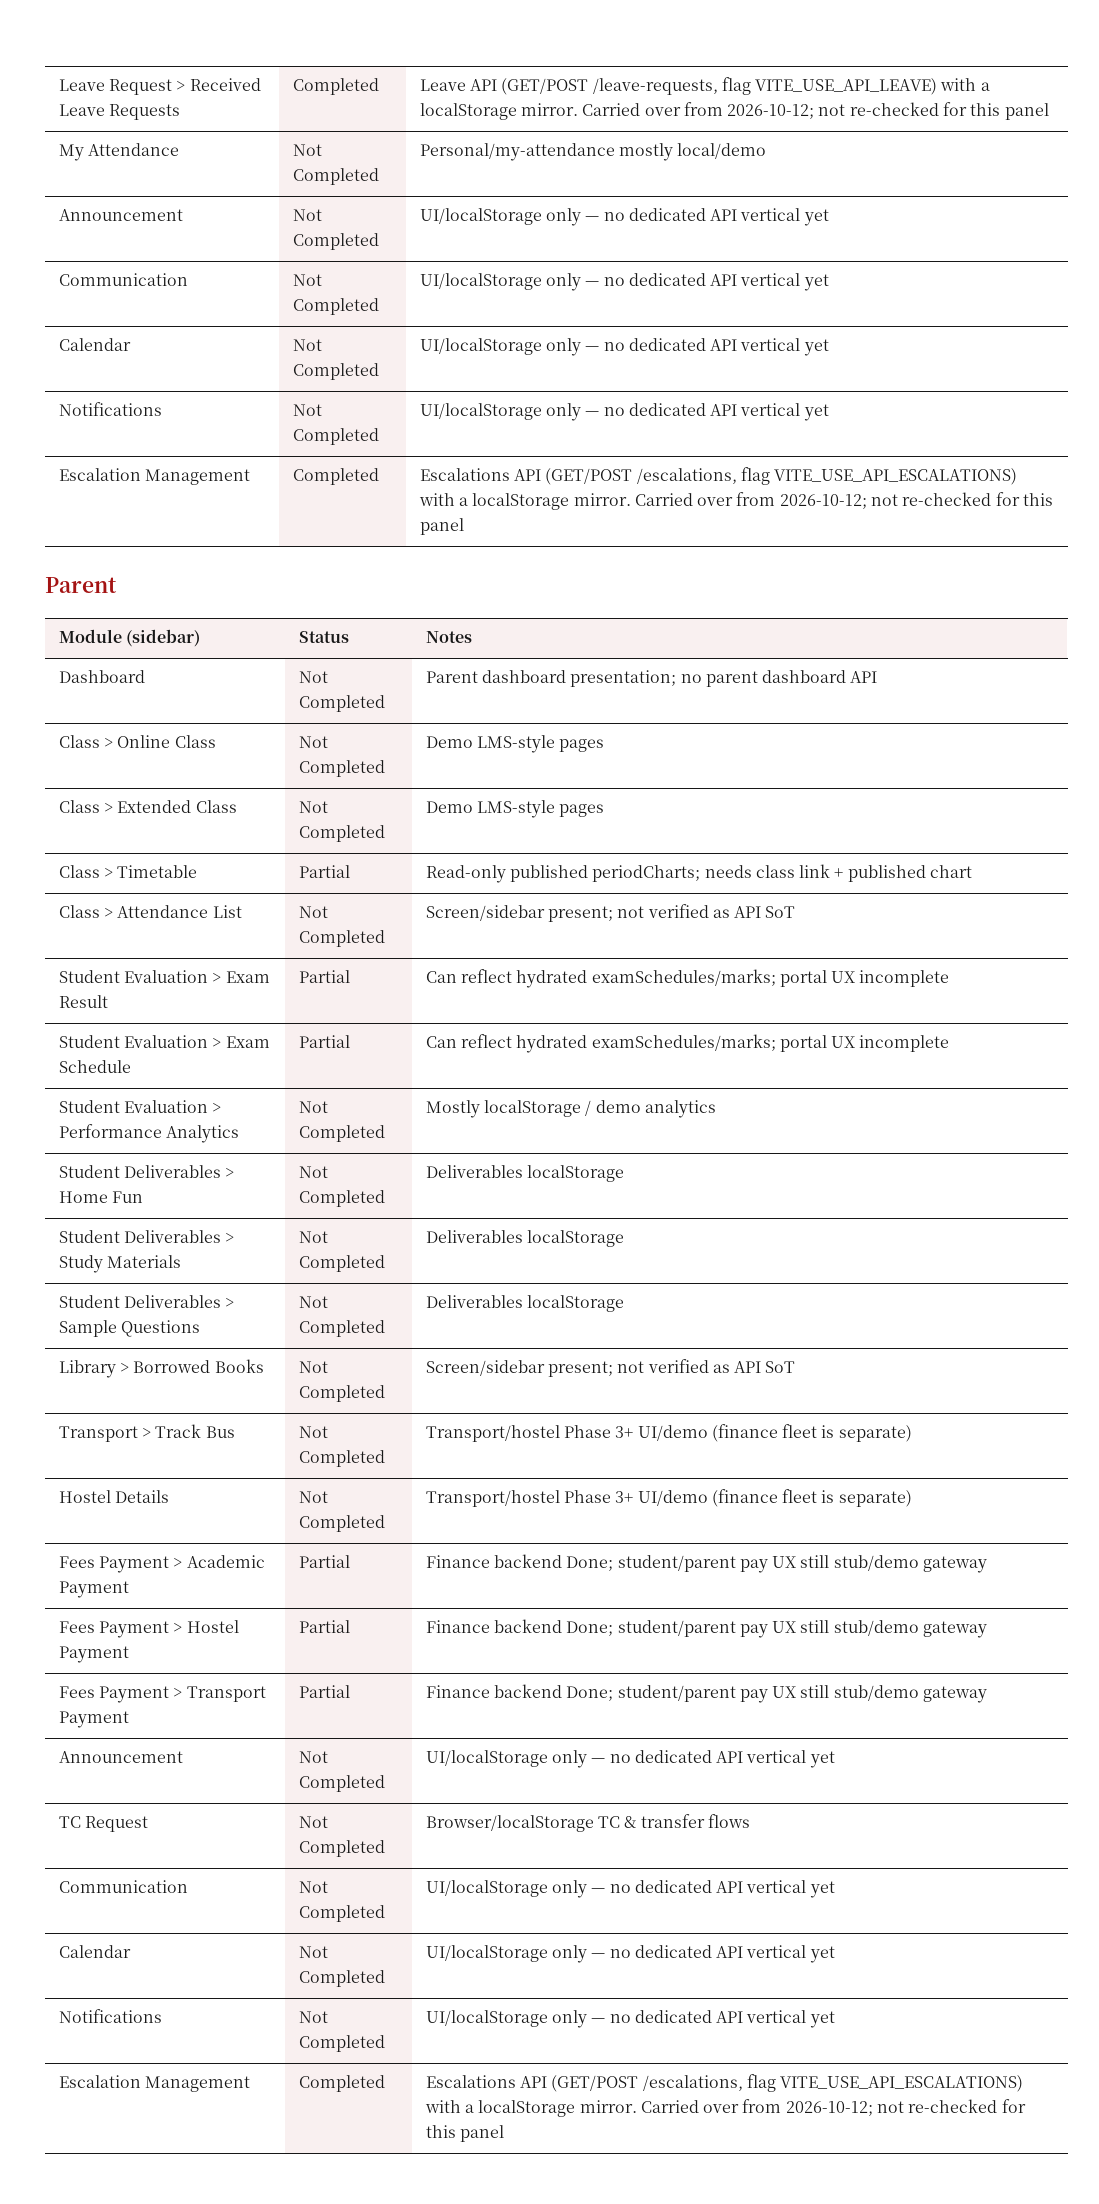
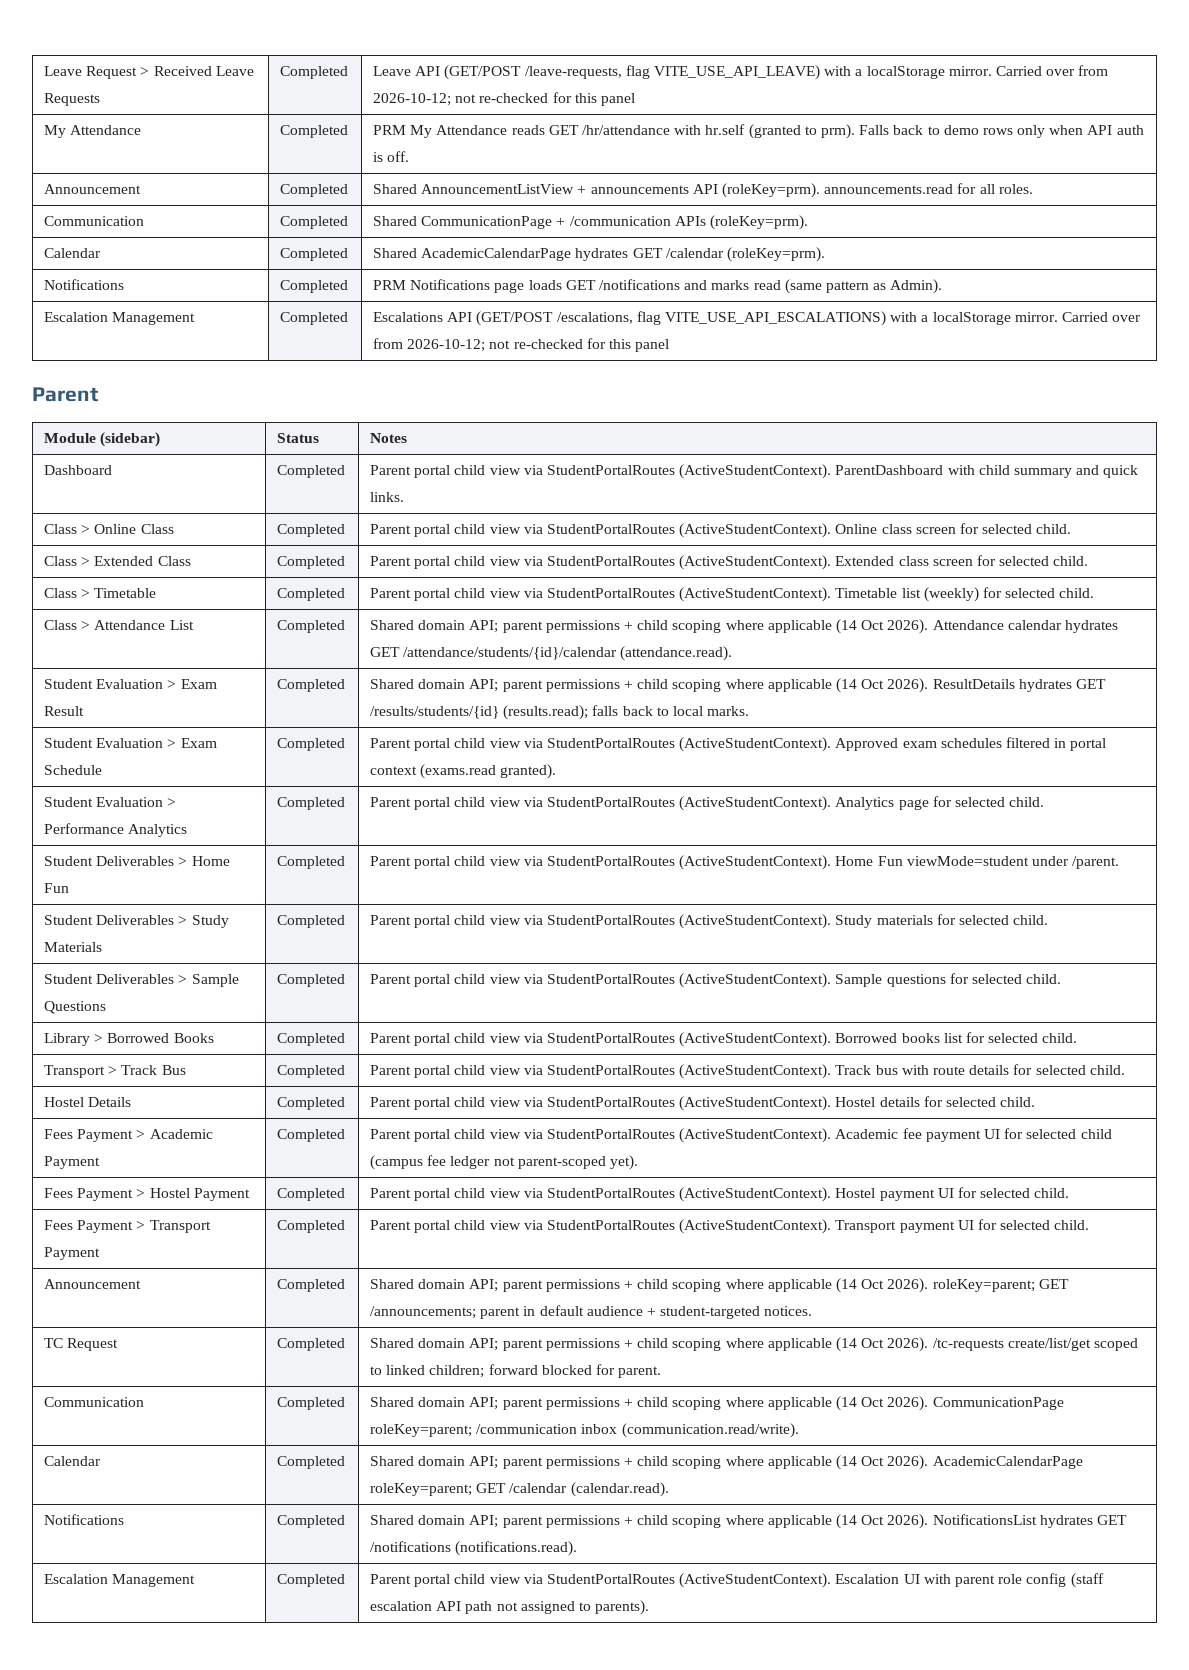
[292,144,322,156] [292,168,379,185] [419,143,767,161] [58,209,183,221] [292,209,322,221] [292,233,379,250] [419,208,829,226] [58,273,188,286] [292,274,322,286] [292,298,379,315] [419,273,829,291] [58,338,131,351] [292,339,322,351] [292,363,379,380] [419,338,829,356] [58,402,162,416] [292,404,322,416] [292,428,379,445] [419,403,829,421] Not Completed | Personal/my-attendance mostly local/demo // Announcement | Not Completed | UI/localStorage only — no dedicated API vertical yet // Communication | Not Completed | UI/localStorage only — no dedicated API vertical yet // Calendar | Not Completed | UI/localStorage only — no dedicated API vertical yet // Notifications | Not Completed | UI/localStorage only — no dedicated API vertical yet -> [280,125,349,138] [373,124,1144,139] [373,151,410,162] [44,184,142,194] [280,184,349,197] [373,183,1033,198] [44,216,145,226] [280,216,349,229] [373,215,809,230] [44,248,102,258] [280,248,349,261] [373,247,826,262] [44,279,125,290] [280,280,349,293] [373,279,943,294] Completed | PRM My Attendance reads GET /hr/attendance with hr.self (granted to prm). Falls back to demo rows only when API auth is off. // Announcement | Completed | Shared AnnouncementListView + announcements API (roleKey=prm). announcements.read for all roles. // Communication | Completed | Shared CommunicationPage + /communication APIs (roleKey=prm). // Calendar | Completed | Shared AcademicCalendarPage hydrates GET /calendar (roleKey=prm). // Notifications | Completed | PRM Notifications page loads GET /notifications and marks read (same pattern as Admin).
[298,671,328,683] [298,695,385,712] [425,670,878,687] Not Completed | Parent dashboard presentation; no parent dashboard API -> [277,465,346,478] [370,464,1139,479] [370,492,405,502] Completed | Parent portal child view via StudentPortalRoutes (ActiveStudentContext). ParentDashboard with child summary and quick links.
[298,736,328,748] [298,760,385,777] [425,735,605,753] Not Completed | Demo LMS-style pages -> [277,524,346,537] [370,523,1072,538] Completed | Parent portal child view via StudentPortalRoutes (ActiveStudentContext). Online class screen for selected child.
[298,801,328,813] [298,825,385,842] [425,800,605,818] [58,865,198,878] [298,865,350,878] [425,864,973,883] Not Completed | Demo LMS-style pages // Class > Timetable | Partial | Read-only published periodCharts; needs class link + published chart -> [277,556,346,569] [370,555,1089,570] [44,588,157,598] [277,588,346,601] [370,587,1095,602] Completed | Parent portal child view via StudentPortalRoutes (ActiveStudentContext). Extended class screen for selected child. // Class > Timetable | Completed | Parent portal child view via StudentPortalRoutes (ActiveStudentContext). Timetable list (weekly) for selected child.
[298,906,328,918] [298,930,385,947] [425,904,796,922] Not Completed | Screen/sidebar present; not verified as API SoT -> [277,620,346,633] [370,619,1118,634] [370,646,733,661] Completed | Shared domain API; parent permissions + child scoping where applicable (14 Oct 2026). Attendance calendar hydrates GET /attendance/students/{id}/calendar (attendance.read).
[298,970,350,983] [425,969,950,988] Partial | Can reflect hydrated examSchedules/marks; portal UX incomplete -> [277,679,346,692] [370,678,1106,693] [370,705,750,720] Completed | Shared domain API; parent permissions + child scoping where applicable (14 Oct 2026). ResultDetails hydrates GET /results/students/{id} (results.read); falls back to local marks.
[298,1035,350,1048] [425,1034,950,1053] Partial | Can reflect hydrated examSchedules/marks; portal UX incomplete -> [277,738,346,751] [370,737,1107,752] [370,764,557,779] Completed | Parent portal child view via StudentPortalRoutes (ActiveStudentContext). Approved exam schedules filtered in portal context (exams.read granted).
[298,1101,328,1113] [298,1125,385,1142] [425,1100,716,1118] Not Completed | Mostly localStorage / demo analytics -> [277,797,346,810] [370,796,1045,811] Completed | Parent portal child view via StudentPortalRoutes (ActiveStudentContext). Analytics page for selected child.
[298,1166,328,1178] [298,1190,385,1207] [425,1165,624,1182] Not Completed | Deliverables localStorage -> [277,856,346,869] [370,855,1120,870] Completed | Parent portal child view via StudentPortalRoutes (ActiveStudentContext). Home Fun viewMode=student under /parent.
[298,1231,328,1243] [298,1255,385,1272] [425,1230,624,1247] Not Completed | Deliverables localStorage -> [277,915,346,928] [370,914,1049,929] Completed | Parent portal child view via StudentPortalRoutes (ActiveStudentContext). Study materials for selected child.
[298,1296,328,1308] [298,1320,385,1337] [425,1295,624,1312] Not Completed | Deliverables localStorage -> [277,974,346,987] [370,973,1062,988] Completed | Parent portal child view via StudentPortalRoutes (ActiveStudentContext). Sample questions for selected child.
[298,1361,328,1373] [298,1385,385,1402] [425,1359,796,1377] Not Completed | Screen/sidebar present; not verified as API SoT -> [277,1033,346,1046] [370,1032,1078,1047] Completed | Parent portal child view via StudentPortalRoutes (ActiveStudentContext). Borrowed books list for selected child.
[298,1426,328,1438] [298,1450,385,1467] [425,1424,912,1442] Not Completed | Transport/hostel Phase 3+ UI/demo (finance fleet is separate) -> [277,1065,346,1078] [370,1064,1125,1079] Completed | Parent portal child view via StudentPortalRoutes (ActiveStudentContext). Track bus with route details for selected child.
[298,1491,328,1503] [298,1515,385,1532] [425,1489,912,1507] Not Completed | Transport/hostel Phase 3+ UI/demo (finance fleet is separate) -> [277,1097,346,1110] [370,1096,1036,1111] Completed | Parent portal child view via StudentPortalRoutes (ActiveStudentContext). Hostel details for selected child.
[298,1555,350,1568] [425,1554,988,1573] Partial | Finance backend Done; student/parent pay UX still stub/demo gateway -> [277,1129,346,1142] [370,1128,1112,1143] [370,1155,639,1170] Completed | Parent portal child view via StudentPortalRoutes (ActiveStudentContext). Academic fee payment UI for selected child (campus fee ledger not parent-scoped yet).
[298,1620,350,1633] [425,1619,988,1638] Partial | Finance backend Done; student/parent pay UX still stub/demo gateway -> [277,1188,346,1201] [370,1187,1070,1202] Completed | Parent portal child view via StudentPortalRoutes (ActiveStudentContext). Hostel payment UI for selected child.
[298,1685,350,1698] [425,1684,988,1703] [58,1751,183,1763] [298,1751,328,1763] [298,1775,385,1792] [425,1750,835,1768] Partial | Finance backend Done; student/parent pay UX still stub/demo gateway // Announcement | Not Completed | UI/localStorage only — no dedicated API vertical yet -> [277,1220,346,1233] [370,1219,1090,1234] [44,1279,142,1289] [277,1279,346,1292] [370,1278,1069,1293] [370,1305,813,1319] Completed | Parent portal child view via StudentPortalRoutes (ActiveStudentContext). Transport payment UI for selected child. // Announcement | Completed | Shared domain API; parent permissions + child scoping where applicable (14 Oct 2026). roleKey=parent; GET /announcements; parent in default audience + student-targeted notices.
[298,1816,328,1828] [298,1840,385,1857] [425,1814,750,1832] [58,1880,188,1893] [298,1881,328,1893] [298,1905,385,1922] [425,1880,835,1898] [58,1945,131,1958] [298,1946,328,1958] [298,1970,385,1987] [425,1945,835,1963] [58,2009,162,2023] [298,2011,328,2023] [298,2035,385,2052] [425,2010,835,2028] [58,2075,250,2092] [298,2075,385,2092] [425,2074,1024,2092] [424,2099,1026,2117] [425,2125,504,2142] Not Completed | Browser/localStorage TC & transfer flows // Communication | Not Completed | UI/localStorage only — no dedicated API vertical yet // Calendar | Not Completed | UI/localStorage only — no dedicated API vertical yet // Notifications | Not Completed | UI/localStorage only — no dedicated API vertical yet // Escalation Management | Completed | Escalations API (GET/POST /escalations, flag VITE_USE_API_ESCALATIONS) with a localStorage mirror. Carried over from 2026-10-12; not re-checked for this panel -> [277,1338,346,1351] [370,1337,1138,1352] [370,1364,662,1378] [44,1397,145,1407] [277,1397,346,1410] [370,1396,1064,1411] [370,1423,799,1438] [44,1456,102,1466] [277,1456,346,1469] [370,1455,1083,1470] [370,1482,669,1497] [44,1514,125,1525] [277,1515,346,1528] [370,1514,1127,1529] [370,1541,578,1556] [44,1574,196,1587] [277,1574,346,1587] [370,1573,1104,1588] [370,1600,650,1615] Completed | Shared domain API; parent permissions + child scoping where applicable (14 Oct 2026). /tc-requests create/list/get scoped to linked children; forward blocked for parent. // Communication | Completed | Shared domain API; parent permissions + child scoping where applicable (14 Oct 2026). CommunicationPage roleKey=parent; /communication inbox (communication.read/write). // Calendar | Completed | Shared domain API; parent permissions + child scoping where applicable (14 Oct 2026). AcademicCalendarPage roleKey=parent; GET /calendar (calendar.read). // Notifications | Completed | Shared domain API; parent permissions + child scoping where applicable (14 Oct 2026). NotificationsList hydrates GET /notifications (notifications.read). // Escalation Management | Completed | Parent portal child view via StudentPortalRoutes (ActiveStudentContext). Escalation UI with parent role config (staff escalation API path not assigned to parents).

